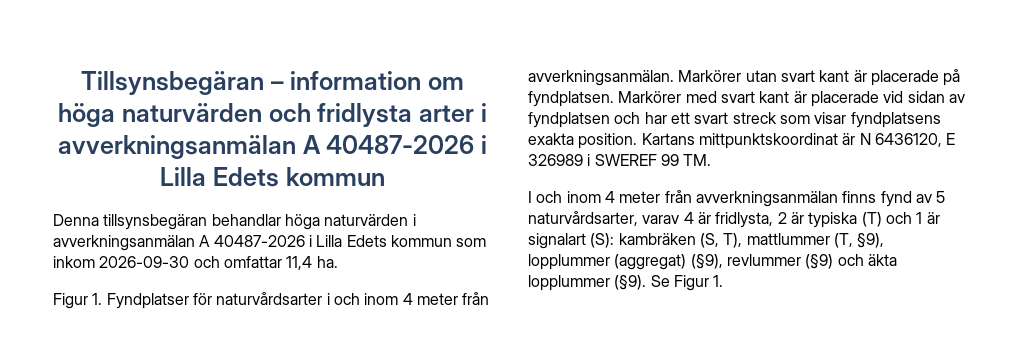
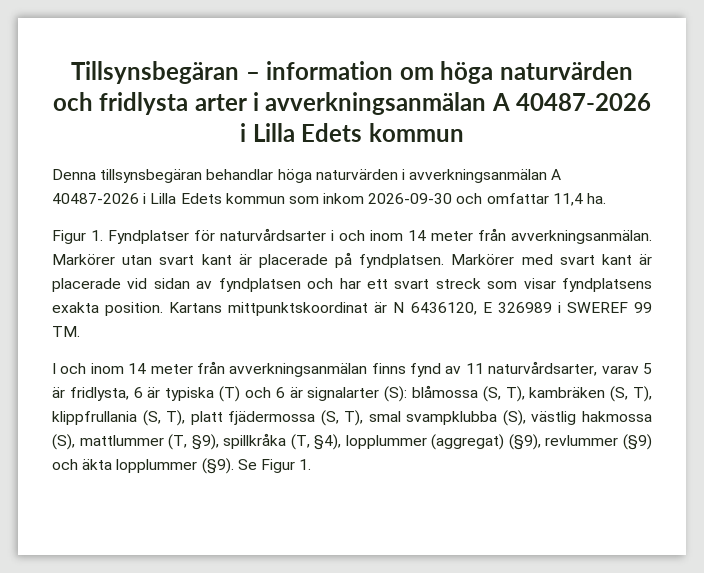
[402,293,413,305] 4 -> [408,230,426,241] 14
[604,191,615,203] 4 -> [128,363,147,374] 14
[936,191,946,203] 5 -> [465,363,484,374] 11
[683,212,694,224] 4 -> [642,363,652,374] 5
[777,212,787,224] 2 -> [133,387,143,398] 6
[916,212,940,224] [528,233,885,249] 1 är signalart (S): kambräken (S, T), mattlummer (T, §9), -> [275,385,652,402] [52,410,652,426] [52,433,342,450] 6 är signalarter (S): blåmossa (S, T), kambräken (S, T), klippfrullania (S, T), platt fjädermossa (S, T), smal svampklubba (S), västlig hakmossa (S), mattlummer (T, §9), spillkråka (T, §4),

